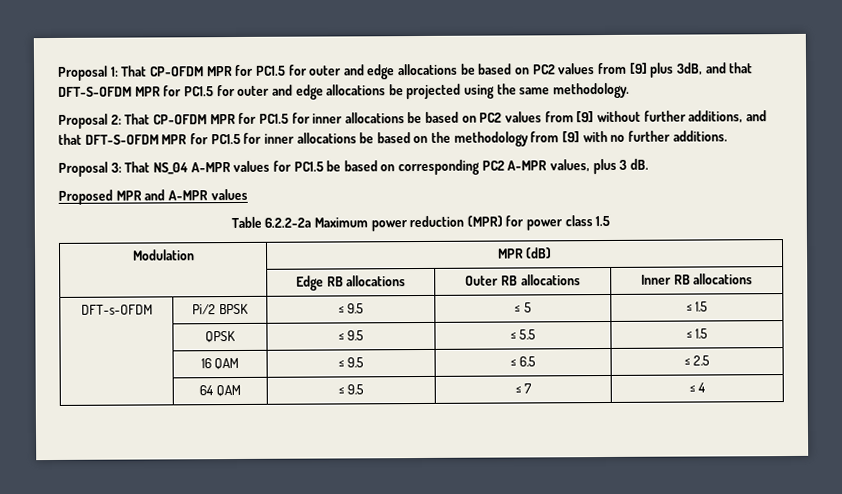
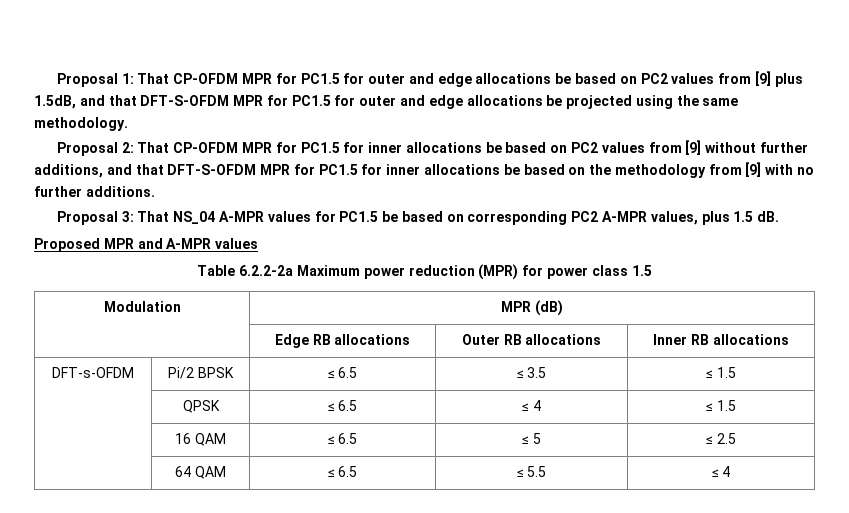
[676,62,703,76] 3dB, -> [34,95,76,109] 1.5dB,
[619,159,628,170] 3 -> [733,211,754,222] 1.5
[347,303,365,314] [514,302,532,313] 9.5 | ≤ 5 -> [338,367,358,378] [516,367,547,378] 6.5 | ≤ 3.5
[347,330,365,341] [509,329,537,340] 9.5 | ≤ 5.5 -> [338,400,358,411] [522,400,541,411] 6.5 | ≤ 4
[347,357,365,368] [509,356,537,367] 9.5 | ≤ 6.5 -> [338,433,358,444] [522,433,541,444] 6.5 | ≤ 5
[347,384,365,395] [514,383,533,394] 9.5 | ≤ 7 -> [338,466,358,477] [516,466,547,477] 6.5 | ≤ 5.5

